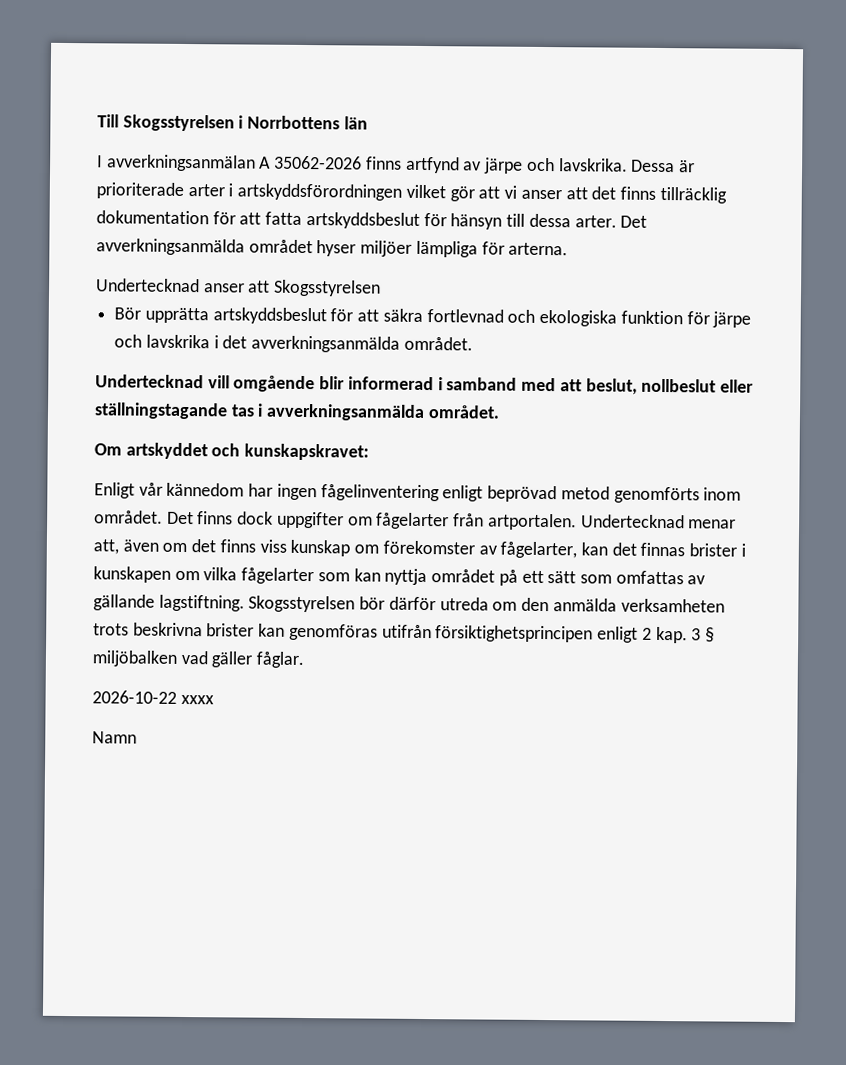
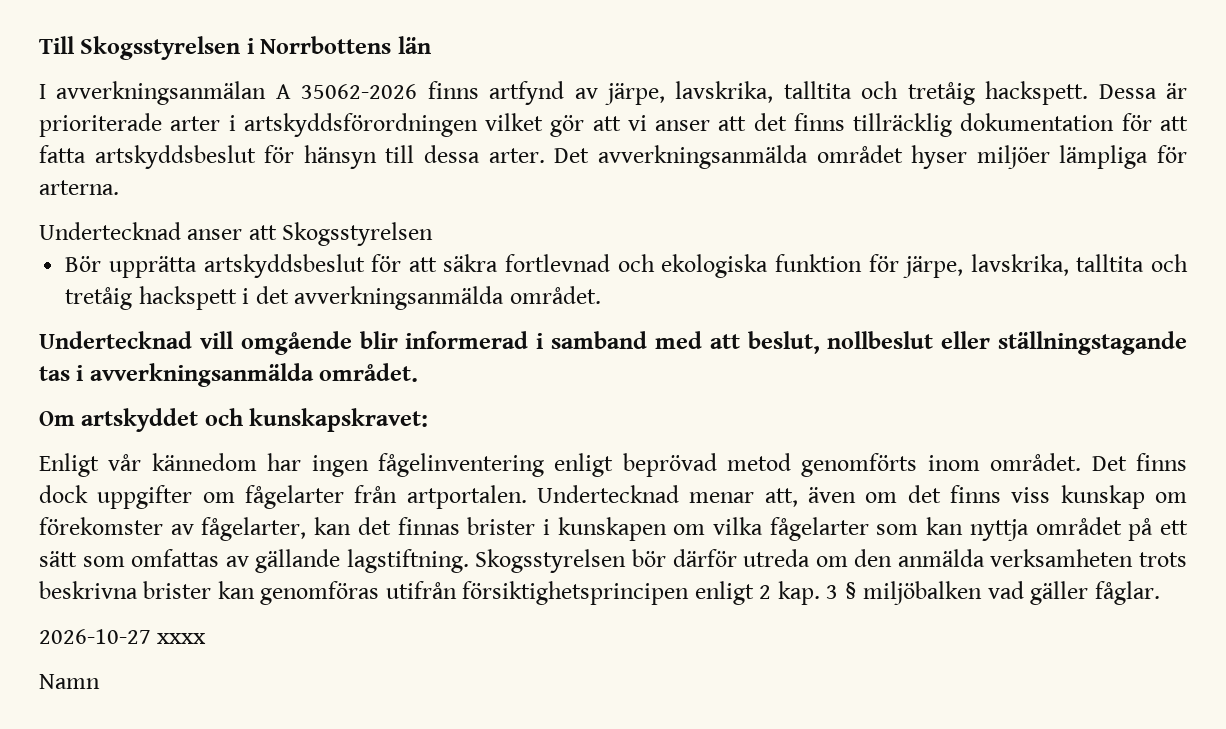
[484,157,628,174] järpe och lavskrika. -> [605,81,1089,105] järpe, lavskrika, talltita och tretåig hackspett.
[712,311,752,328] [114,334,210,349] järpe och lavskrika -> [903,254,1188,278] [65,286,237,310] järpe, lavskrika, talltita och tretåig hackspett
[92,690,177,704] 2026-10-22 -> [39,629,151,644] 2026-10-27

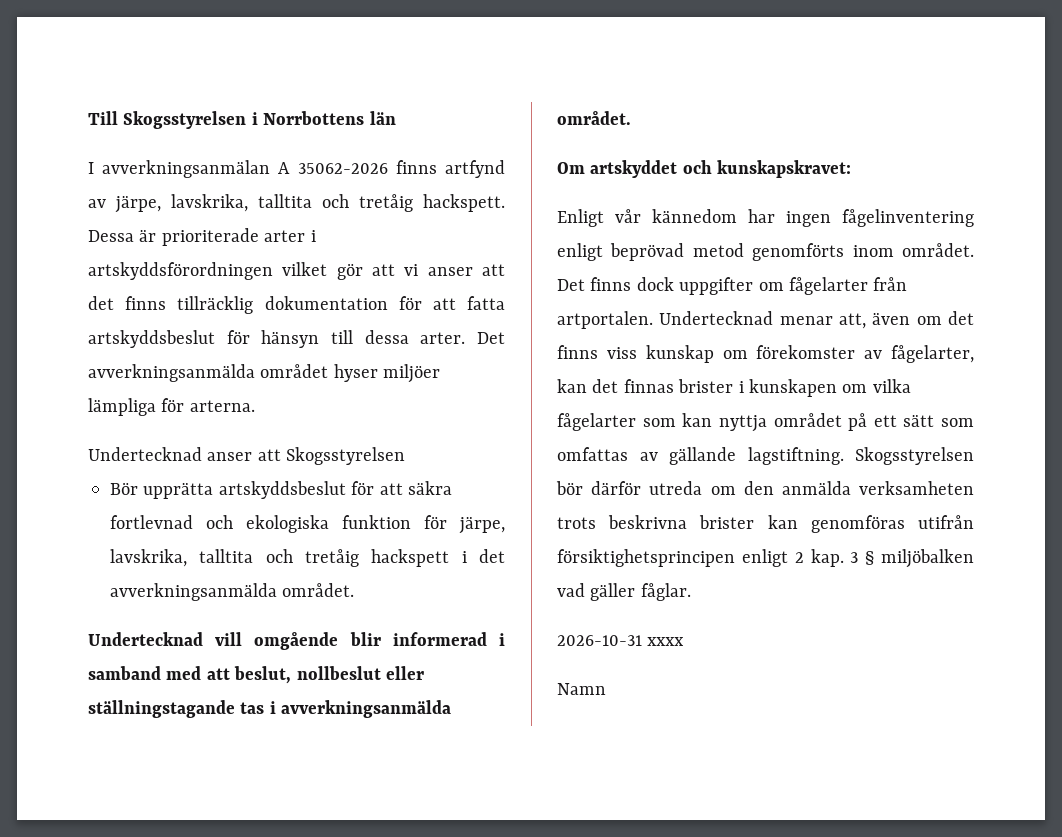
[39,629,151,644] 2026-10-27 -> [557,635,642,646] 2026-10-31

